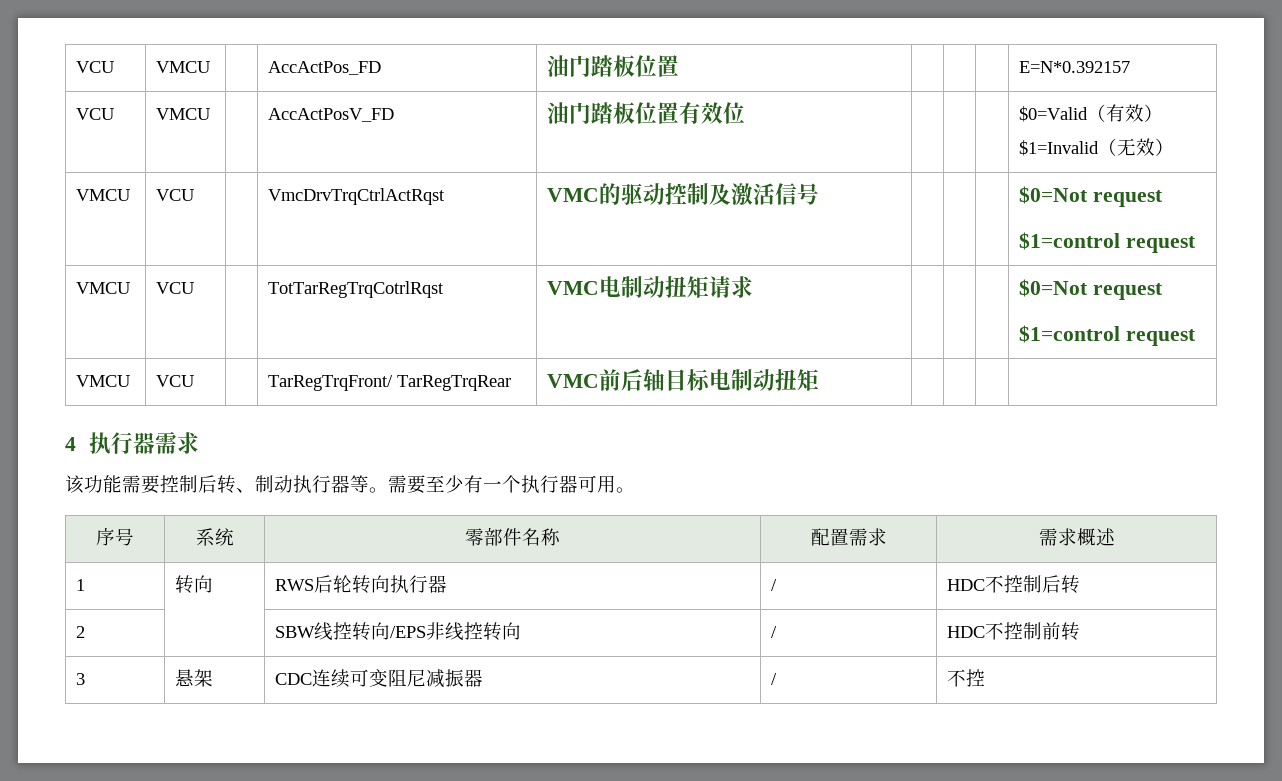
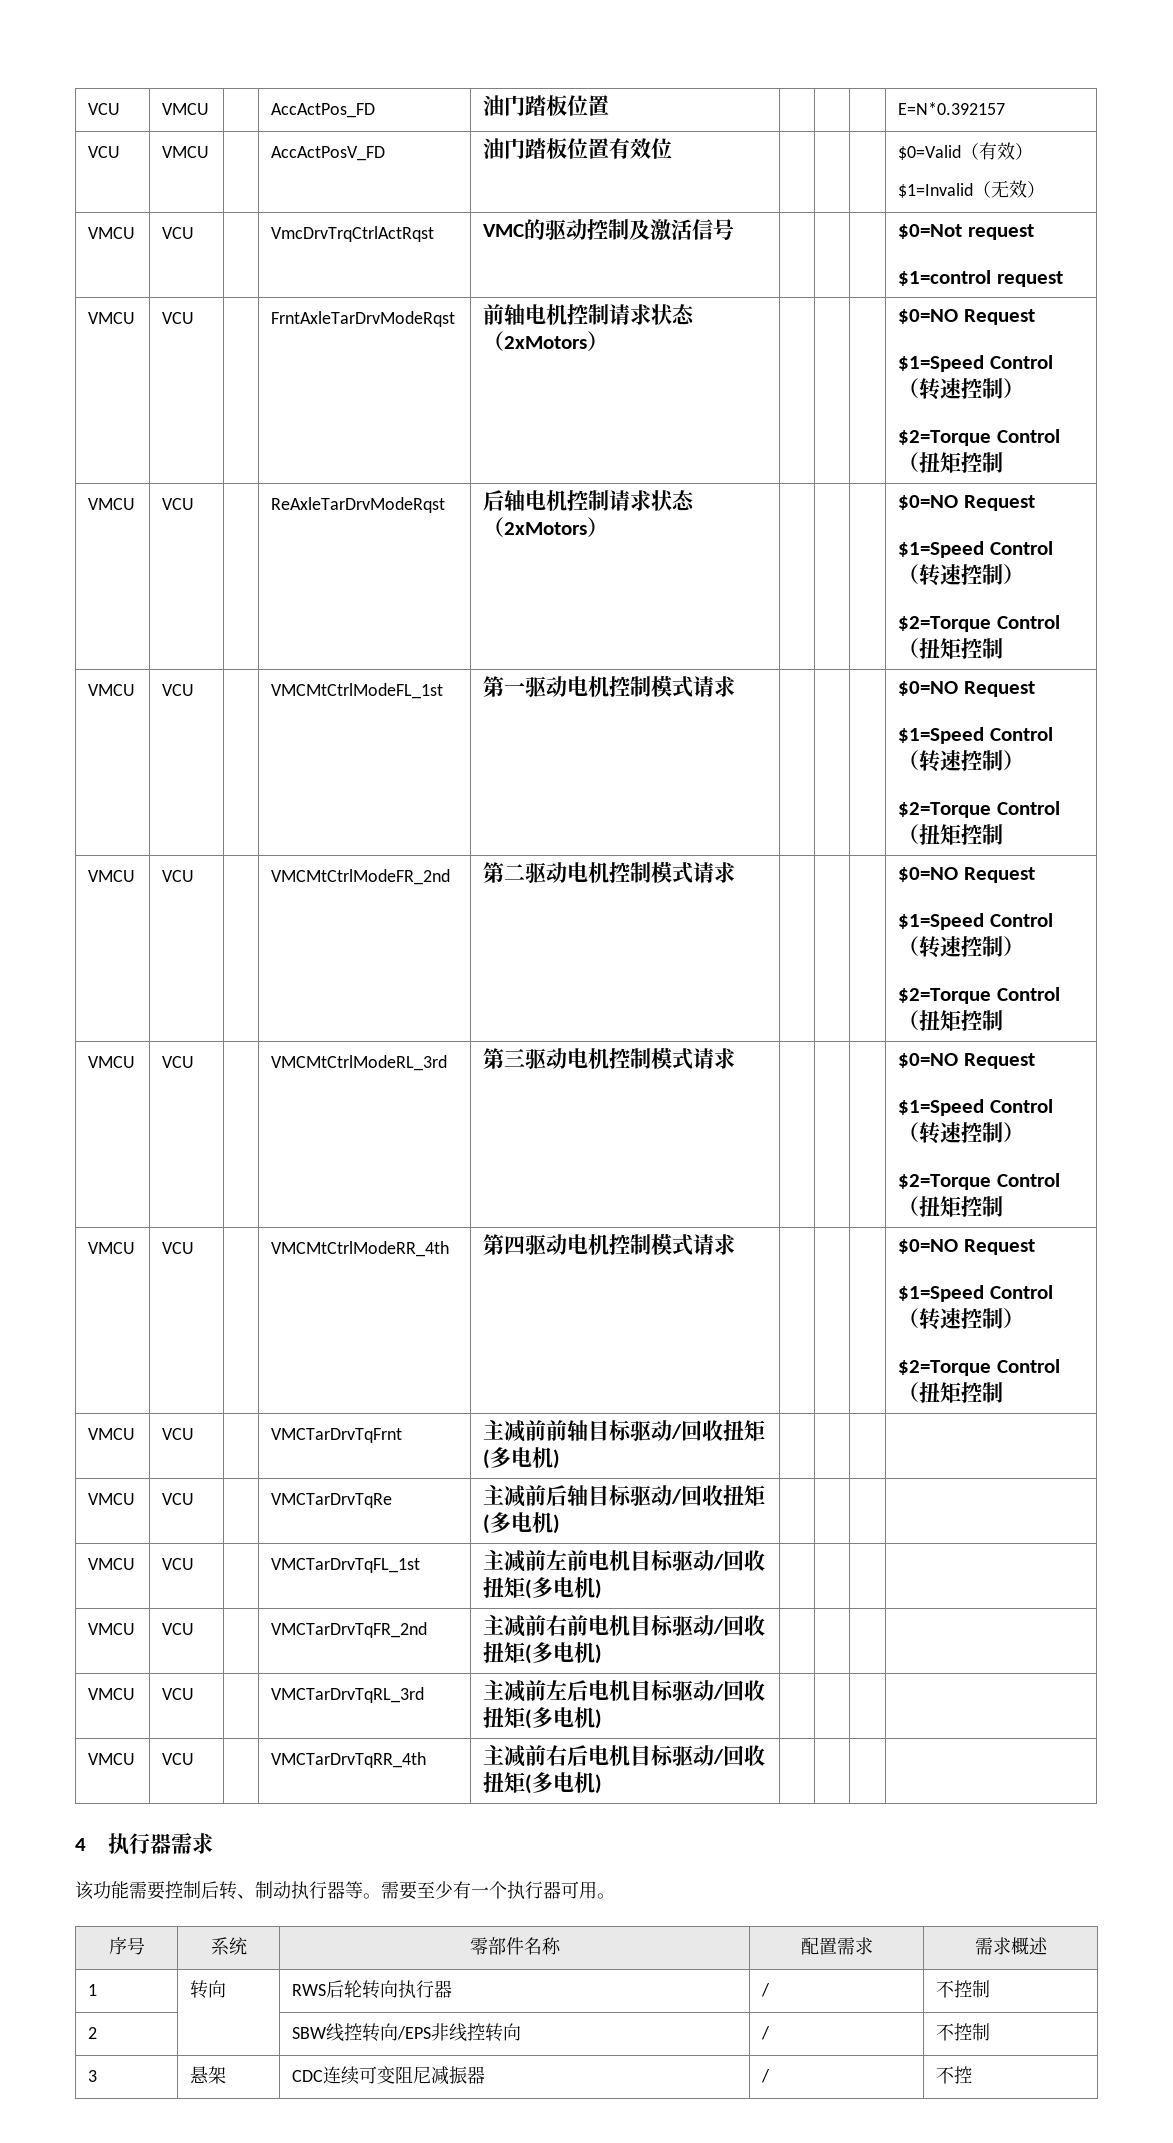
[267,281,444,298] [546,276,753,298] [1018,279,1163,300] [1018,325,1196,346] [75,375,130,387] [155,375,194,387] [267,375,511,391] [546,369,819,391] TotTarRegTrqCotrlRqst | VMC电制动扭矩请求 | | | | $0=Not request // $1=control request // VMCU | VCU | | TarRegTrqFront/ TarRegTrqRear | VMC前后轴目标电制动扭矩 -> [271,311,456,327] [483,304,696,325] [483,331,609,351] [898,309,1035,325] [898,355,1053,372] [898,378,1025,400] [898,429,1060,446] [898,452,1004,473] [88,498,136,510] [162,498,195,510] [271,497,446,513] [483,490,696,511] [483,517,609,537] [898,495,1035,511] [898,541,1053,558] [898,564,1025,586] [898,615,1060,632] [898,638,1004,659] [88,684,136,696] [162,684,195,696] [271,683,444,699] [483,676,736,698] [898,681,1035,697] [898,727,1053,744] [898,750,1025,772] [898,801,1060,818] [898,824,1004,845] [88,870,136,882] [162,870,195,882] [271,869,451,885] [483,862,736,884] [898,867,1035,883] [898,913,1053,930] [898,936,1025,958] [898,987,1060,1004] [898,1010,1004,1031] [88,1056,136,1068] [162,1056,195,1068] [271,1055,448,1071] [483,1048,736,1070] [898,1053,1035,1069] [898,1099,1053,1116] [898,1122,1025,1144] [898,1173,1060,1190] [898,1196,1004,1217] [88,1242,136,1254] [162,1242,195,1254] [271,1241,450,1257] [483,1234,736,1256] [898,1239,1035,1255] [898,1285,1053,1302] [898,1308,1025,1330] [898,1359,1060,1376] [898,1382,1004,1403] [88,1428,136,1440] [162,1428,195,1440] [271,1428,403,1443] [483,1420,766,1442] [483,1447,561,1469] [88,1493,136,1505] [162,1493,195,1505] [271,1493,393,1508] [483,1485,766,1507] [483,1512,561,1534] [88,1558,136,1570] [162,1558,195,1570] [271,1558,421,1573] [483,1550,766,1572] [483,1577,603,1599] [88,1623,136,1635] [162,1623,195,1635] [271,1622,428,1638] [483,1615,766,1637] [483,1642,603,1664] [88,1688,136,1700] [162,1688,195,1700] [271,1687,425,1703] [483,1680,766,1702] [483,1707,603,1729] [88,1753,136,1765] [162,1753,195,1765] [271,1752,427,1768] [483,1745,766,1767] [483,1772,603,1794] FrntAxleTarDrvModeRqst | 前轴电机控制请求状态（2xMotors） | | | | $0=NO Request // $1=Speed Control（转速控制） // $2=Torque Control（扭矩控制 // VMCU | VCU | | ReAxleTarDrvModeRqst | 后轴电机控制请求状态（2xMotors） | | | | $0=NO Request // $1=Speed Control（转速控制） // $2=Torque Control（扭矩控制 // VMCU | VCU | | VMCMtCtrlModeFL_1st | 第一驱动电机控制模式请求 | | | | $0=NO Request // $1=Speed Control（转速控制） // $2=Torque Control（扭矩控制 // VMCU | VCU | | VMCMtCtrlModeFR_2nd | 第二驱动电机控制模式请求 | | | | $0=NO Request // $1=Speed Control（转速控制） // $2=Torque Control（扭矩控制 // VMCU | VCU | | VMCMtCtrlModeRL_3rd | 第三驱动电机控制模式请求 | | | | $0=NO Request // $1=Speed Control（转速控制） // $2=Torque Control（扭矩控制 // VMCU | VCU | | VMCMtCtrlModeRR_4th | 第四驱动电机控制模式请求 | | | | $0=NO Request // $1=Speed Control（转速控制） // $2=Torque Control（扭矩控制 // VMCU | VCU | | VMCTarDrvTqFrnt | 主减前前轴目标驱动/回收扭矩(多电机) | | | | // VMCU | VCU | | VMCTarDrvTqRe | 主减前后轴目标驱动/回收扭矩(多电机) | | | | // VMCU | VCU | | VMCTarDrvTqFL_1st | 主减前左前电机目标驱动/回收扭矩(多电机) | | | | // VMCU | VCU | | VMCTarDrvTqFR_2nd | 主减前右前电机目标驱动/回收扭矩(多电机) | | | | // VMCU | VCU | | VMCTarDrvTqRL_3rd | 主减前左后电机目标驱动/回收扭矩(多电机) | | | | // VMCU | VCU | | VMCTarDrvTqRR_4th | 主减前右后电机目标驱动/回收扭矩(多电机)
[946,575,1080,594] HDC不控制后转 -> [936,1980,991,1998] 不控制
[946,622,1080,641] HDC不控制前转 -> [936,2023,991,2041] 不控制

